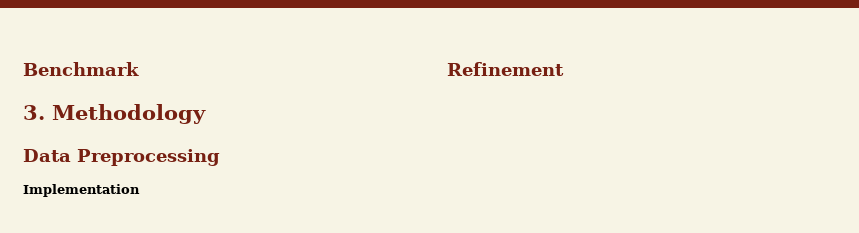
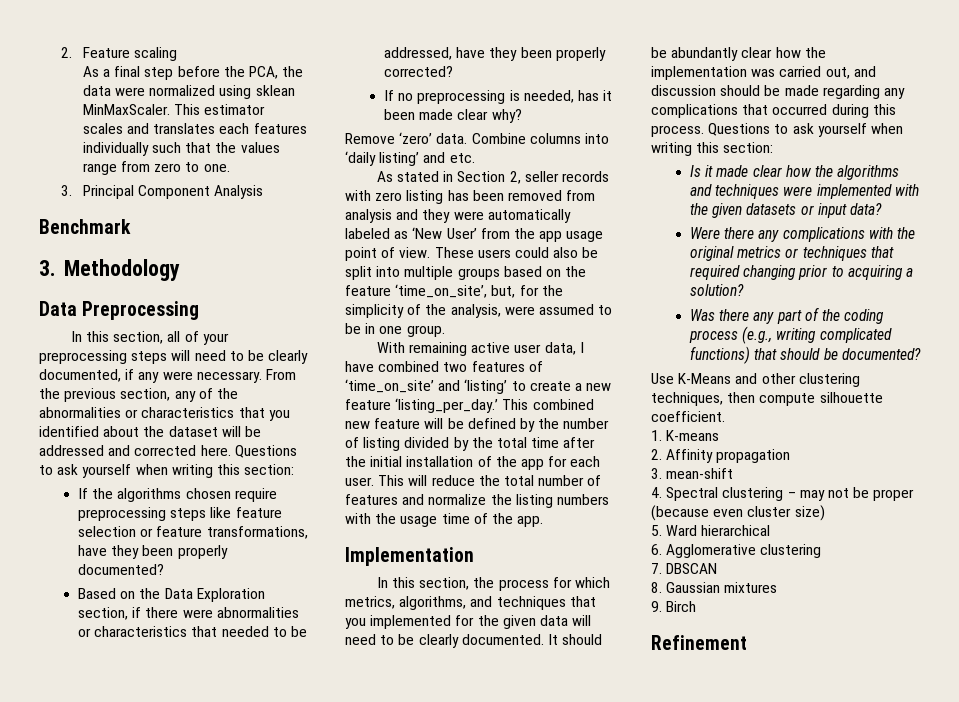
(23, 69) none -> [60,47,178,61] [82,66,304,80] [82,85,295,99] [82,104,266,115] [82,123,307,134] [82,142,280,156] [82,161,230,175] [60,185,264,199] 2. Feature scaling // As a final step before the PCA, the data were normalized using sklean MinMaxScaler. This estimator scales and translates each features individually such that the values range from zero to one. // 3. Principal Component Analysis //
[23,184,140,197] Implementation -> [70,331,229,345] [39,350,309,364] [39,369,296,383] [39,388,238,402] [39,407,290,421] [39,426,261,437] [39,445,297,458] [39,464,295,478] [78,488,277,502] [78,507,282,521] [78,526,308,539] [78,545,228,559] [78,564,165,575] [78,588,265,602] [78,607,299,620] [78,626,307,637] [384,47,606,61] [384,66,454,77] [384,90,613,104] [384,109,522,123] [345,132,609,144] [345,151,475,166] [376,171,609,184] [345,190,596,204] [345,209,571,223] [345,227,604,242] [345,247,599,261] [345,266,587,280] [345,284,563,298] [345,304,613,318] [345,323,445,337] [376,342,584,356] [345,361,543,372] [345,379,612,394] [345,398,594,413] [345,418,610,432] [345,437,596,451] [345,456,601,470] [345,475,602,486] [345,494,609,508] [345,513,544,527] [345,547,474,566] [376,577,610,591] [345,596,596,610] [345,615,592,629] [345,634,603,648] [651,47,826,61] [651,66,876,80] [651,85,905,99] [651,104,896,118] [651,123,903,137] [651,142,774,156] [690,165,900,180] [690,184,919,199] [690,203,882,218] [690,227,915,242] [690,246,894,261] [690,265,913,280] [690,284,745,296] [690,307,885,324] [689,326,892,344] [690,346,921,364] [651,373,860,387] [651,392,883,406] [651,411,725,422] [651,430,720,441] [651,449,791,463] [651,468,734,479] [651,487,915,501] [651,505,825,521] [651,525,771,536] [651,544,822,558] [651,563,718,574] [651,582,778,593] [651,601,697,612] In this section, all of your preprocessing steps will need to be clearly documented, if any were necessary. From the previous section, any of the abnormalities or characteristics that you identified about the dataset will be addressed and corrected here. Questions to ask yourself when writing this section: // If the algorithms chosen require preprocessing steps like feature selection or feature transformations, have they been properly documented? // Based on the Data Exploration section, if there were abnormalities or characteristics that needed to be addressed, have they been properly corrected? // If no preprocessing is needed, has it been made clear why? // Remove ‘zero’ data. Combine columns into ‘daily listing’ and etc. // As stated in Section 2, seller records with zero listing has been removed from analysis and they were automatically labeled as ‘New User’ from the app usage point of view. These users could also be split into multiple groups based on the feature ‘time_on_site’, but, for the simplicity of the analysis, were assumed to be in one group. // With remaining active user data, I have combined two features of ‘time_on_site’ and ‘listing’ to create a new feature ‘listing_per_day.’ This combined new feature will be defined by the number of listing divided by the total time after the initial installation of the app for each user. This will reduce the total number of features and normalize the listing numbers with the usage time of the app. // Implementation // In this section, the process for which metrics, algorithms, and techniques that you implemented for the given data will need to be clearly documented. It should be abundantly clear how the implementation was carried out, and discussion should be made regarding any complications that occurred during this process. Questions to ask yourself when writing this section: // Is it made clear how the algorithms and techniques were implemented with the given datasets or input data? // Were there any complications with the original metrics or techniques that required changing prior to acquiring a solution? // Was there any part of the coding process (e.g., writing complicated functions) that should be documented? // Use K-Means and other clustering techniques, then compute silhouette coefficient. // 1. K-means // 2. Affinity propagation // 3. mean-shift // 4. Spectral clustering – may not be proper (because even cluster size) // 5. Ward hierarchical // 6. Agglomerative clustering // 7. DBSCAN // 8. Gaussian mixtures // 9. Birch

